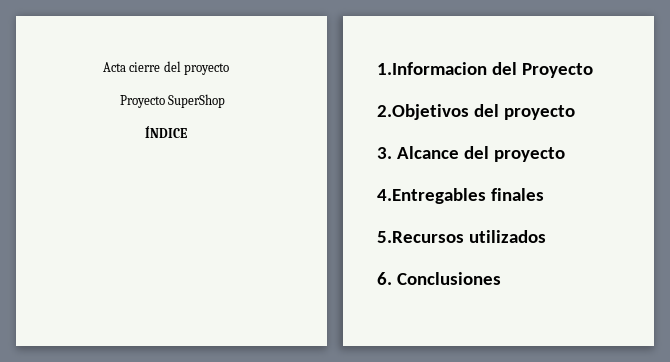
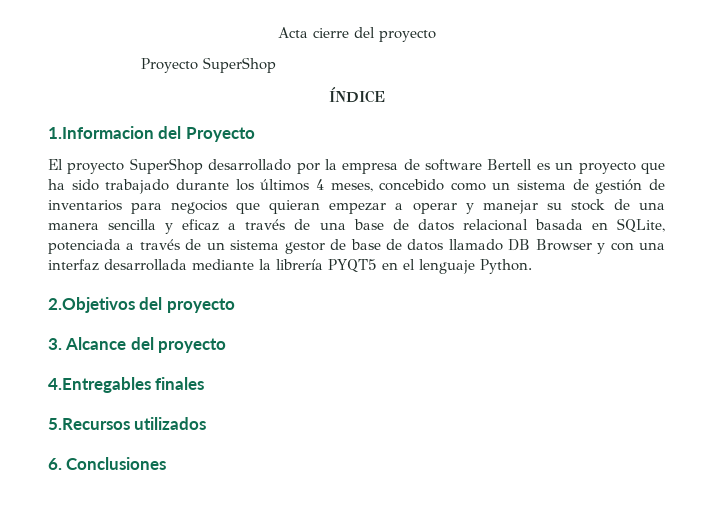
(594, 70) none -> [48,158,665,174] [48,179,665,194] [48,199,666,214] [48,218,665,234] [48,239,665,254] [48,259,532,274] // El proyecto SuperShop desarrollado por la empresa de software Bertell es un proyecto que ha sido trabajado durante los últimos 4 meses, concebido como un sistema de gestión de inventarios para negocios que quieran empezar a operar y manejar su stock de una manera sencilla y eficaz a través de una base de datos relacional basada en SQLite, potenciada a través de un sistema gestor de base de datos llamado DB Browser y con una interfaz desarrollada mediante la librería PYQT5 en el lenguaje Python.

